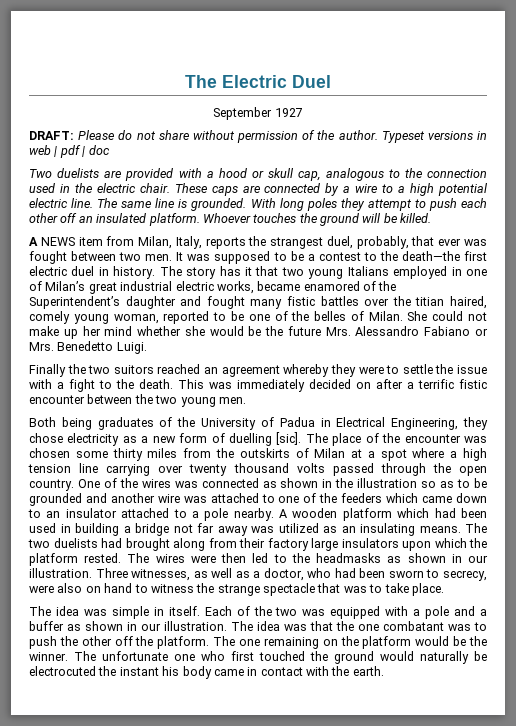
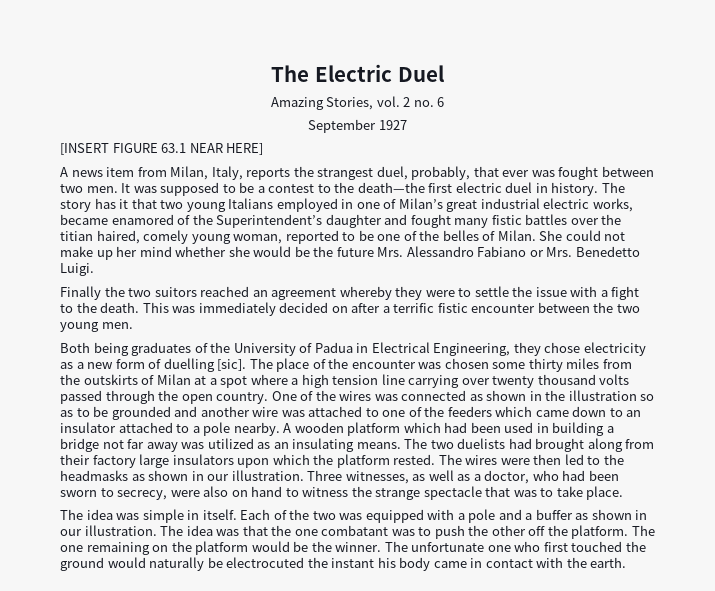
[213,107,303,120] [29,130,488,143] [29,145,110,158] [29,168,487,181] [29,183,489,196] [29,198,487,211] [29,213,432,226] [29,237,75,246] September 1927 // DRAFT: Please do not share without permission of the author. Typeset versions in web | pdf | doc // Two duelists are provided with a hood or skull cap, analogous to the connection used in the electric chair. These caps are connected by a wire to a high potential electric line. The same line is grounded. With long poles they attempt to push each other off an insulated platform. Whoever touches the ground will be killed. // A NEWS -> [270,96,445,110] [308,119,407,133] [60,143,264,155] [60,167,103,177] Amazing Stories, vol. 2 no. 6 // September 1927 // [INSERT FIGURE 63.1 NEAR HERE] // A news

